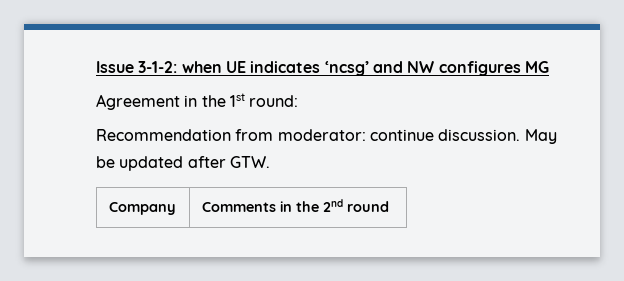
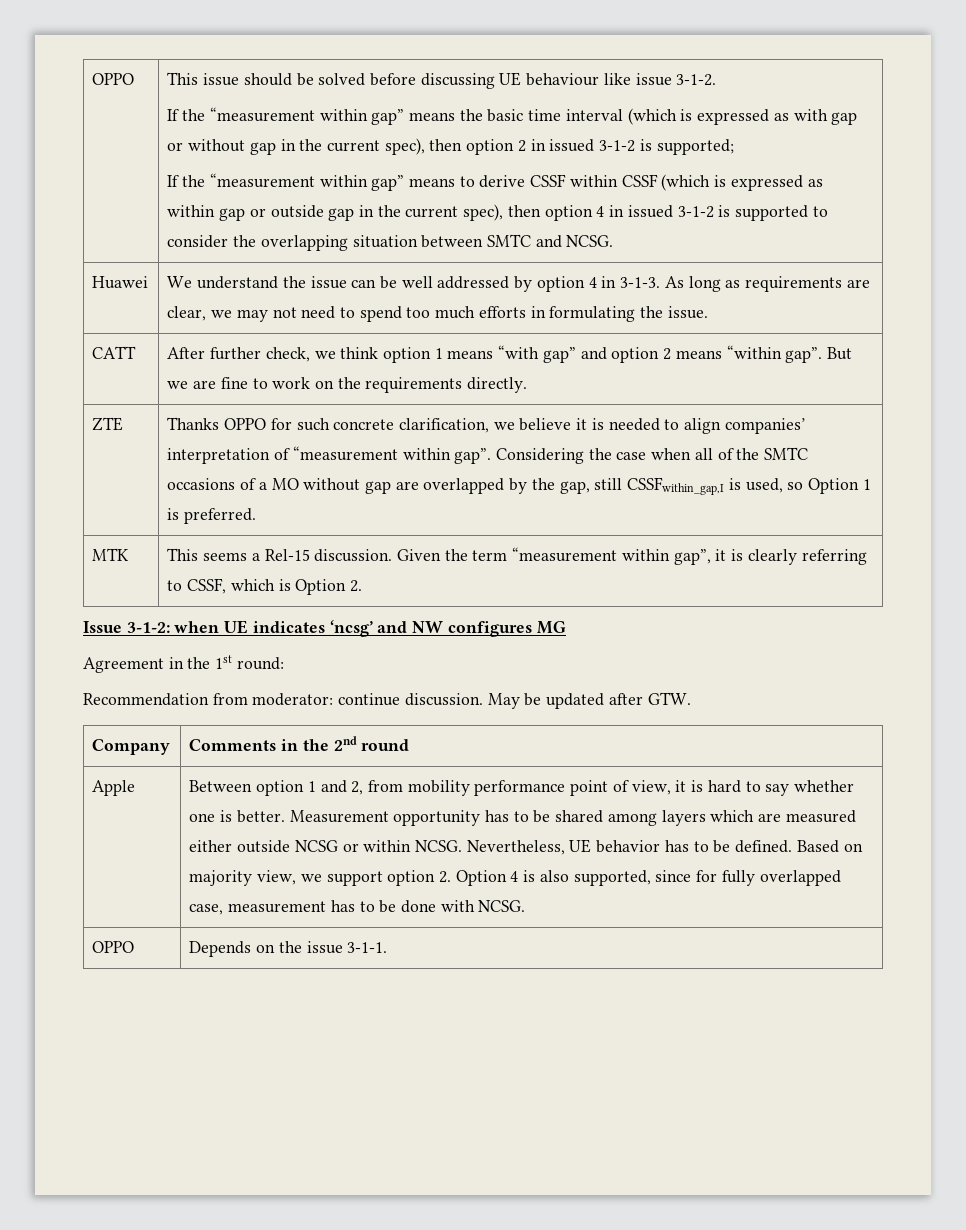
(96, 67) none -> [92,73,135,85] [167,72,717,89] [167,107,858,125] [167,138,734,155] [167,173,823,191] [167,204,828,221] [167,234,614,251] [92,276,149,289] [167,276,870,292] [167,306,708,322] [92,346,137,359] [167,345,852,363] [167,377,528,393] [92,417,124,431] [167,417,806,434] [167,446,809,464] [167,477,871,495] [167,508,257,524] [92,548,130,561] [167,547,867,565] [167,578,363,595] OPPO | This issue should be solved before discussing UE behaviour like issue 3-1-2. // If the “measurement within gap” means the basic time interval (which is expressed as with gap or without gap in the current spec), then option 2 in issued 3-1-2 is supported; // If the “measurement within gap” means to derive CSSF within CSSF (which is expressed as within gap or outside gap in the current spec), then option 4 in issued 3-1-2 is supported to consider the overlapping situation between SMTC and NCSG. // Huawei | We understand the issue can be well addressed by option 4 in 3-1-3. As long as requirements are clear, we may not need to spend too much efforts in formulating the issue. // CATT | After further check, we think option 1 means “with gap” and option 2 means “within gap”. But we are fine to work on the requirements directly. // ZTE | Thanks OPPO for such concrete clarification, we believe it is needed to align companies’ interpretation of “measurement within gap”. Considering the case when all of the SMTC occasions of a MO without gap are overlapped by the gap, still CSSFwithin_gap,I is used, so Option 1 is preferred. // MTK | This seems a Rel-15 discussion. Given the term “measurement within gap”, it is clearly referring to CSSF, which is Option 2. //
(389, 206) none -> [92,780,136,796] [189,780,854,796] [189,810,856,826] [189,839,863,855] [189,870,841,886] [189,900,526,915] [92,941,135,953] [189,941,388,957] // Apple | Between option 1 and 2, from mobility performance point of view, it is hard to say whether one is better. Measurement opportunity has to be shared among layers which are measured either outside NCSG or within NCSG. Nevertheless, UE behavior has to be defined. Based on majority view, we support option 2. Option 4 is also supported, since for fully overlapped case, measurement has to be done with NCSG. // OPPO | Depends on the issue 3-1-1.

